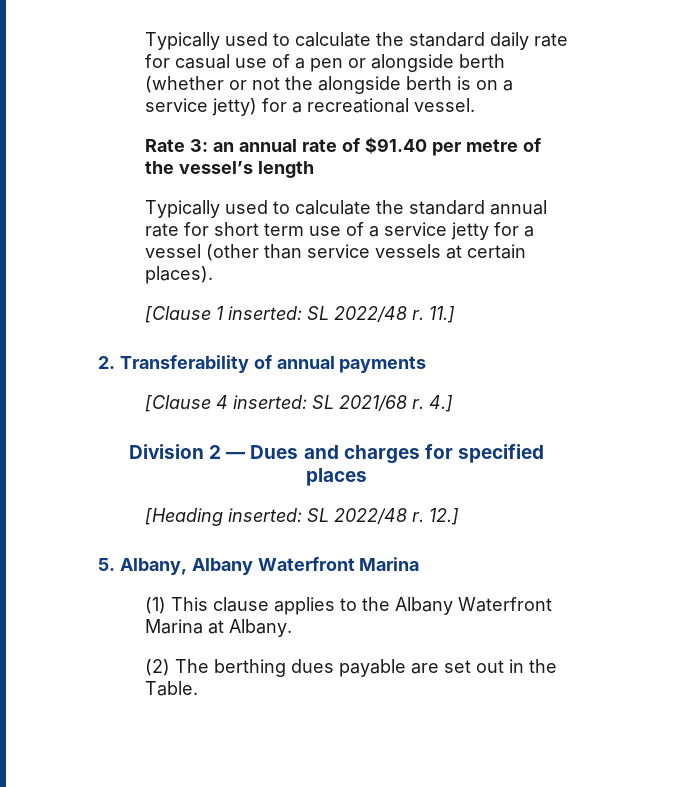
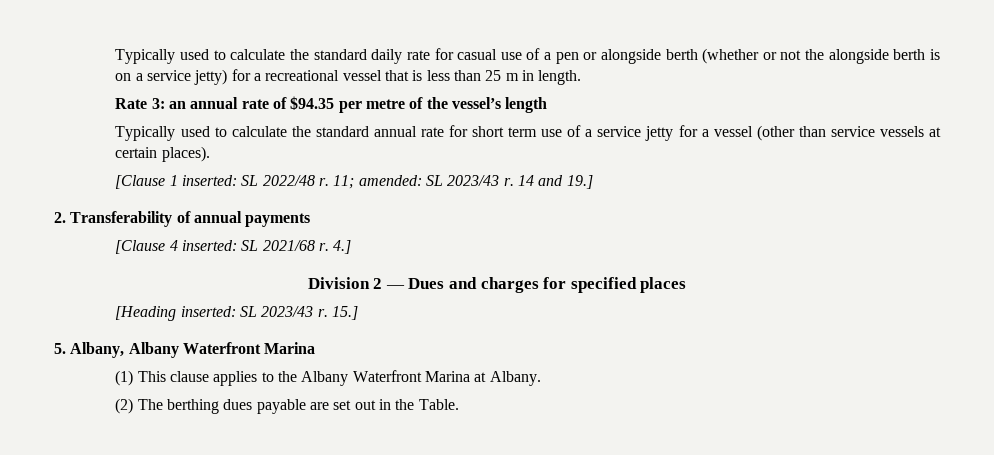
[414,98,476,112] vessel. -> [342,70,582,85] vessel that is less than 25 m in length.
[365,137,428,154] $91.40 -> [290,96,335,110] $94.35
[429,306,456,323] 11.] -> [333,175,593,189] 11; amended: SL 2023/43 r. 14 and 19.]
[334,508,460,525] 2022/48 r. 12.] -> [261,306,359,320] 2023/43 r. 15.]

